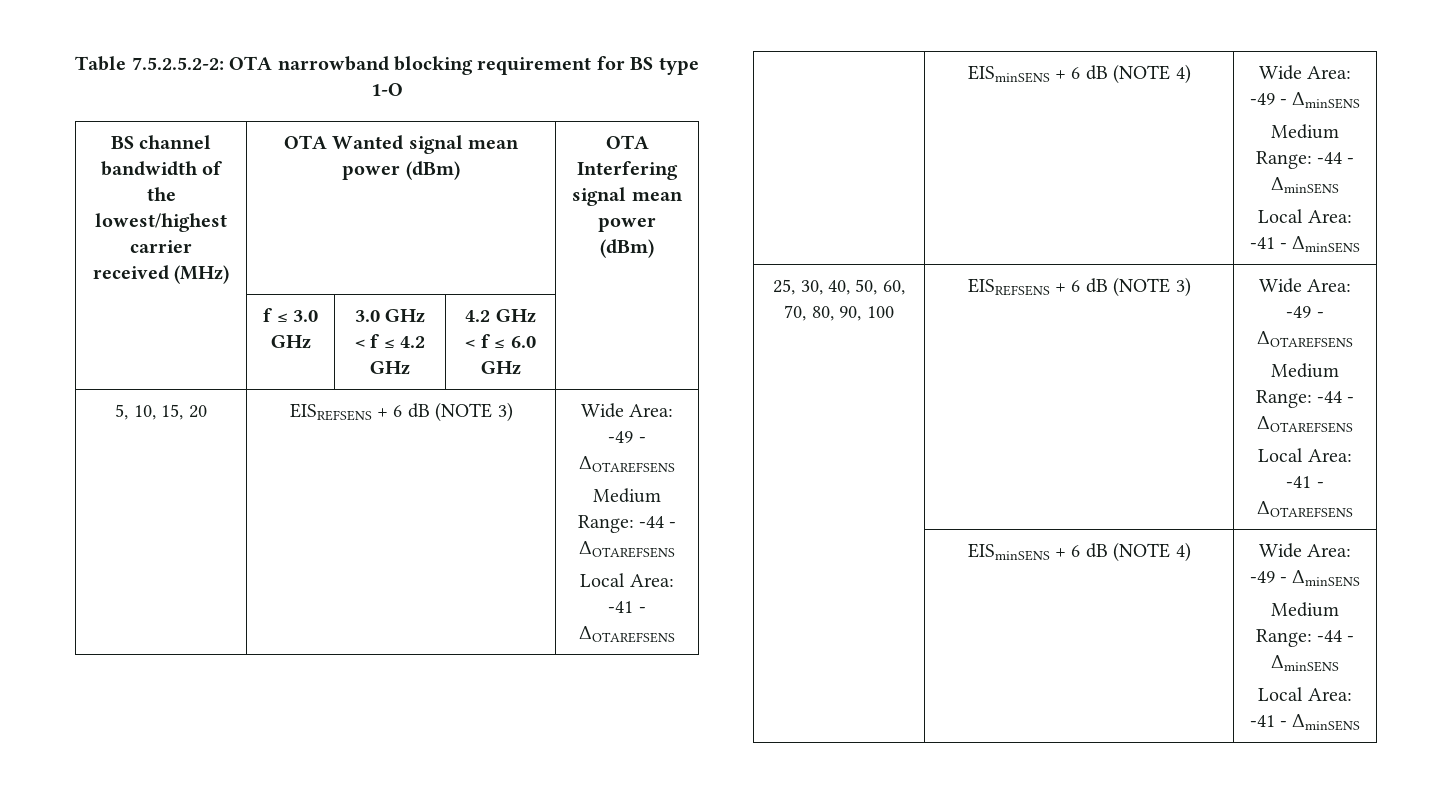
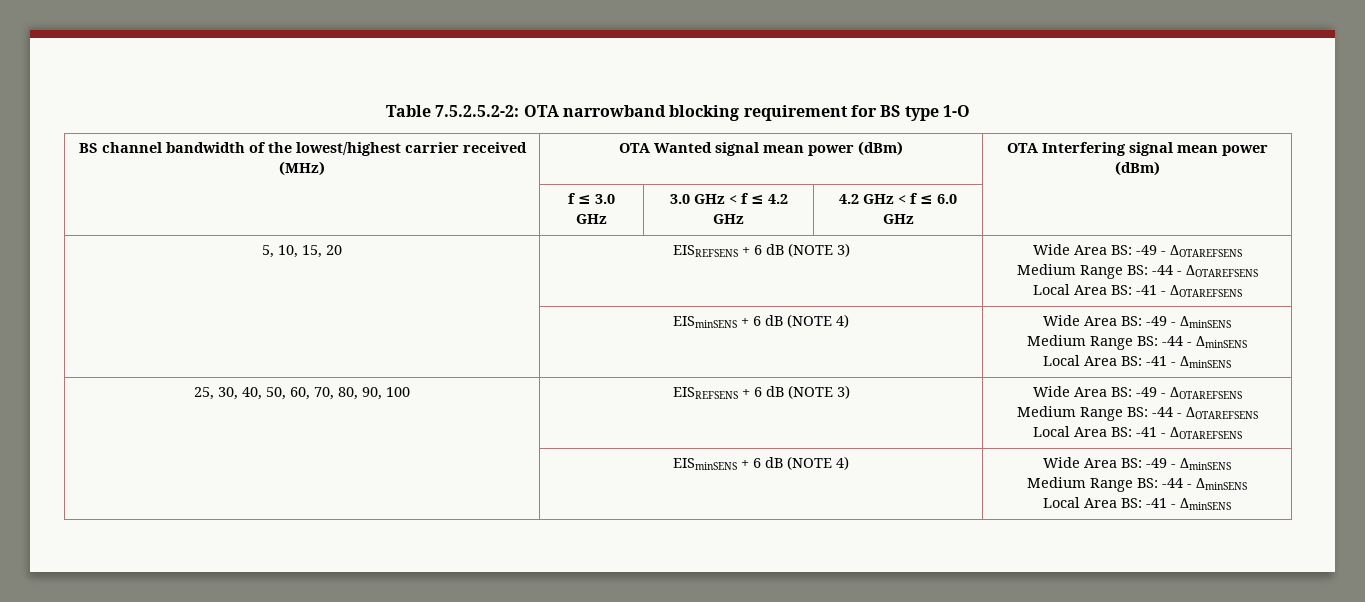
[629,404,674,417] [608,431,646,443] [579,456,675,473] [593,488,661,503] [577,515,677,533] [579,541,675,558] [580,573,674,587] Area: -49 - ΔOTAREFSENS // Medium Range: -44 - ΔOTAREFSENS // Local Area: -> [1073,245,1242,257] [1016,264,1258,279] [1032,284,1132,295] Area BS: -49 - ΔOTAREFSENS // Medium Range BS: -44 - ΔOTAREFSENS // Local Area BS:
[1307,66,1352,79] [1249,92,1361,109] [1271,124,1339,139] [1255,151,1355,169] [1271,177,1339,194] [1258,209,1352,223] Area: -49 - ΔminSENS // Medium Range: -44 - ΔminSENS // Local Area: -> [1084,316,1231,328] [1027,335,1247,350] [1043,355,1142,366] Area BS: -49 - ΔminSENS // Medium Range BS: -44 - ΔminSENS // Local Area BS:
[1307,279,1352,292] [1286,306,1324,318] [1257,331,1353,348] [1271,363,1339,378] [1255,390,1355,408] [1257,416,1353,433] [1258,448,1352,462] Area: -49 - ΔOTAREFSENS // Medium Range: -44 - ΔOTAREFSENS // Local Area: -> [1073,387,1242,399] [1016,406,1258,421] [1032,426,1132,437] Area BS: -49 - ΔOTAREFSENS // Medium Range BS: -44 - ΔOTAREFSENS // Local Area BS:
[1307,544,1352,557] [1249,570,1361,587] [1271,602,1339,617] [1255,629,1355,647] [1271,655,1339,672] [1258,687,1352,701] Area: -49 - ΔminSENS // Medium Range: -44 - ΔminSENS // Local Area: -> [1084,458,1231,470] [1027,477,1247,492] [1043,497,1142,508] Area BS: -49 - ΔminSENS // Medium Range BS: -44 - ΔminSENS // Local Area BS:

